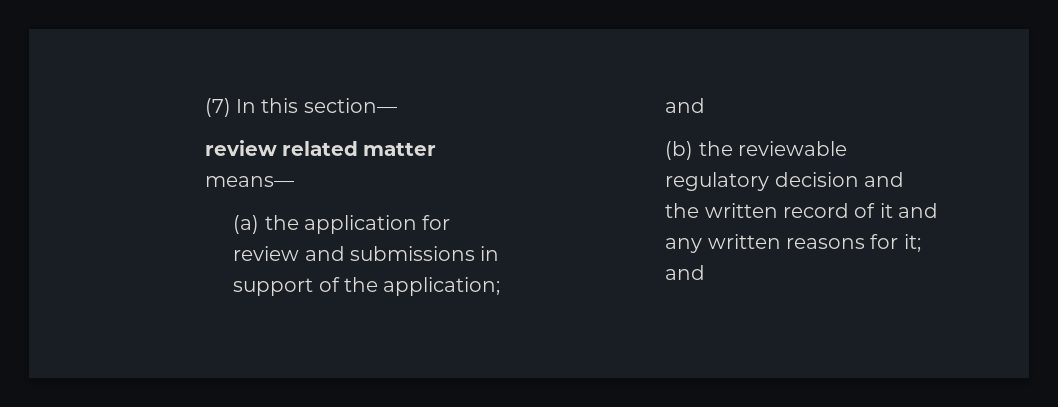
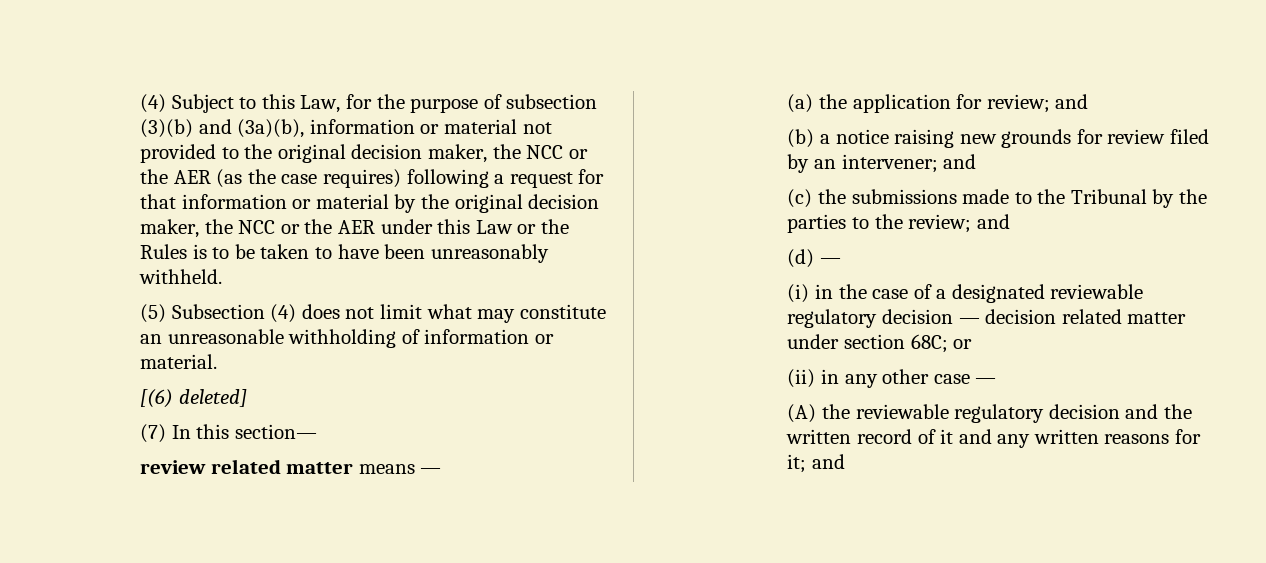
(204, 107) none -> [140,94,598,113] [140,119,552,138] [140,144,588,163] [140,169,605,188] [140,194,600,213] [140,219,569,238] [140,244,549,263] [139,269,223,284] [140,304,606,323] [140,329,555,348] [140,354,218,369] [140,389,247,408] (4) Subject to this Law, for the purpose of subsection (3)(b) and (3a)(b), information or material not provided to the original decision maker, the NCC or the AER (as the case requires) following a request for that information or material by the original decision maker, the NCC or the AER under this Law or the Rules is to be taken to have been unreasonably withheld. // (5) Subsection (4) does not limit what may constitute an unreasonable withholding of information or material. // [(6) deleted] //
[204,176,294,187] means— -> [358,464,442,474] means —
[233,246,500,261] [233,277,501,296] [665,98,706,113] [665,141,694,160] review and submissions in support of the application; and // (b) -> [986,94,1089,113] [787,129,1209,148] [787,154,977,173] [787,189,1207,208] [787,214,1010,233] [787,249,841,268] [787,284,1144,303] [787,309,1187,328] [787,334,973,353] [787,369,997,388] [787,404,817,423] review; and // (b) a notice raising new grounds for review filed by an intervener; and // (c) the submissions made to the Tribunal by the parties to the review; and // (d) — // (i) in the case of a designated reviewable regulatory decision — decision related matter under section 68C; or // (ii) in any other case — // (A)

